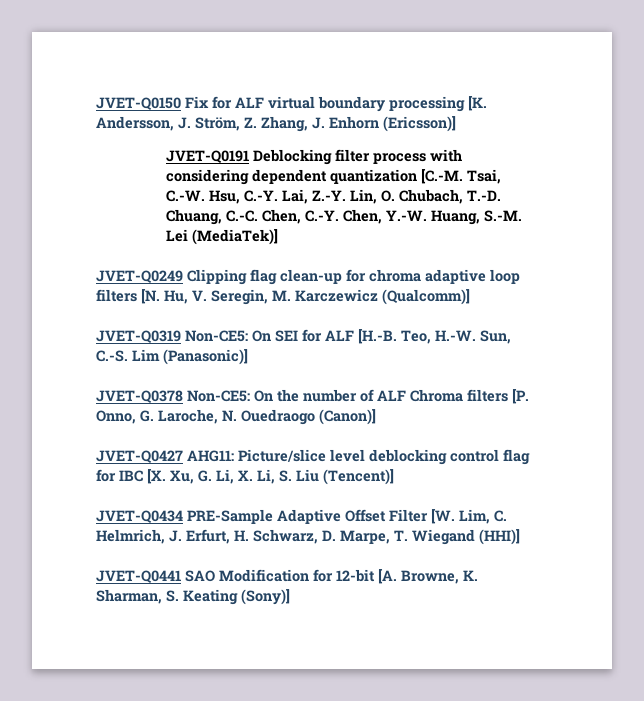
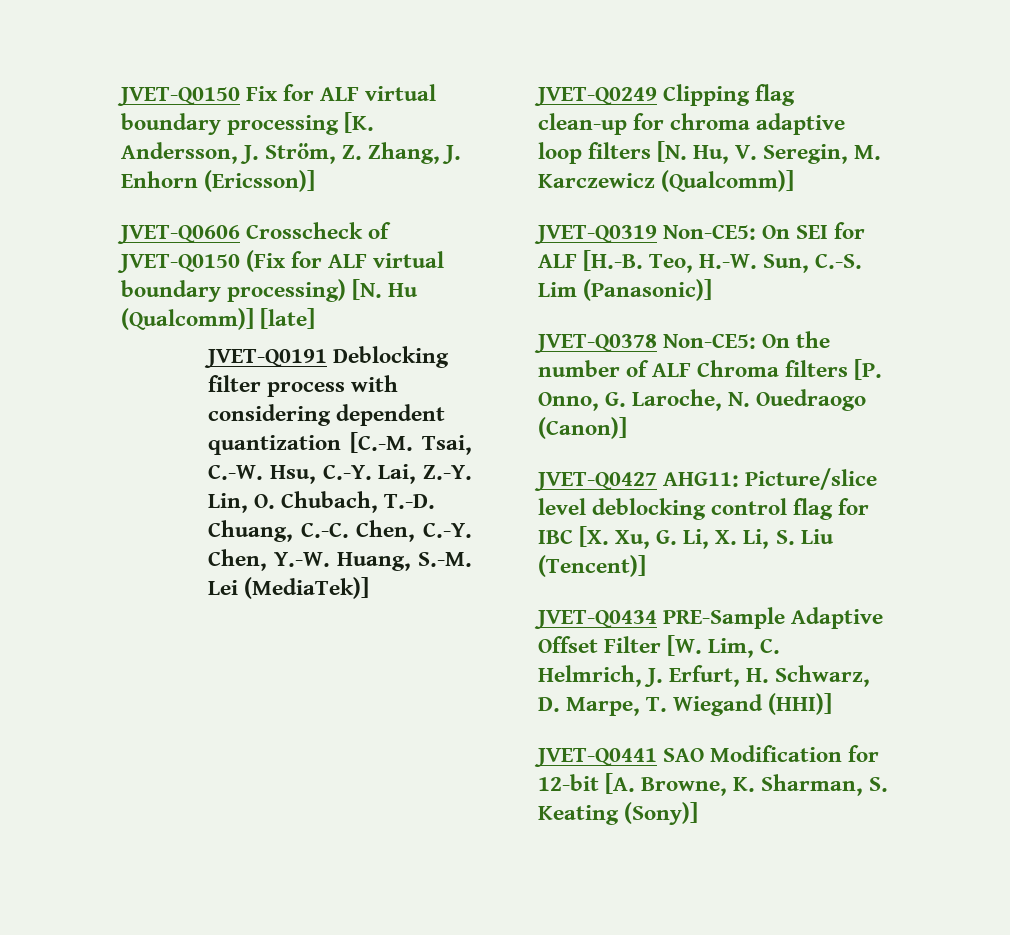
(456, 124) none -> [117,222,392,244] [117,250,445,273] [121,279,419,302] [121,308,316,330] // JVET-Q0606 Crosscheck of JVET-Q0150 (Fix for ALF virtual boundary processing) [N. Hu (Qualcomm)] [late]

